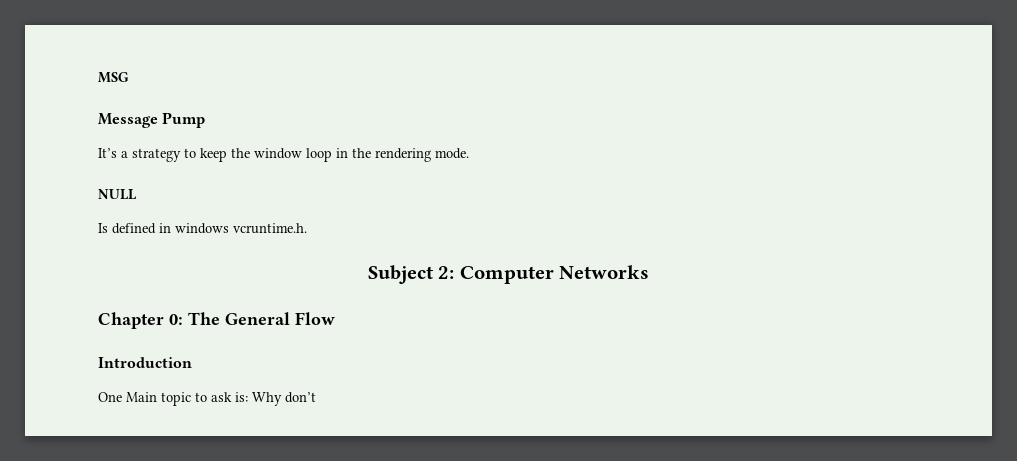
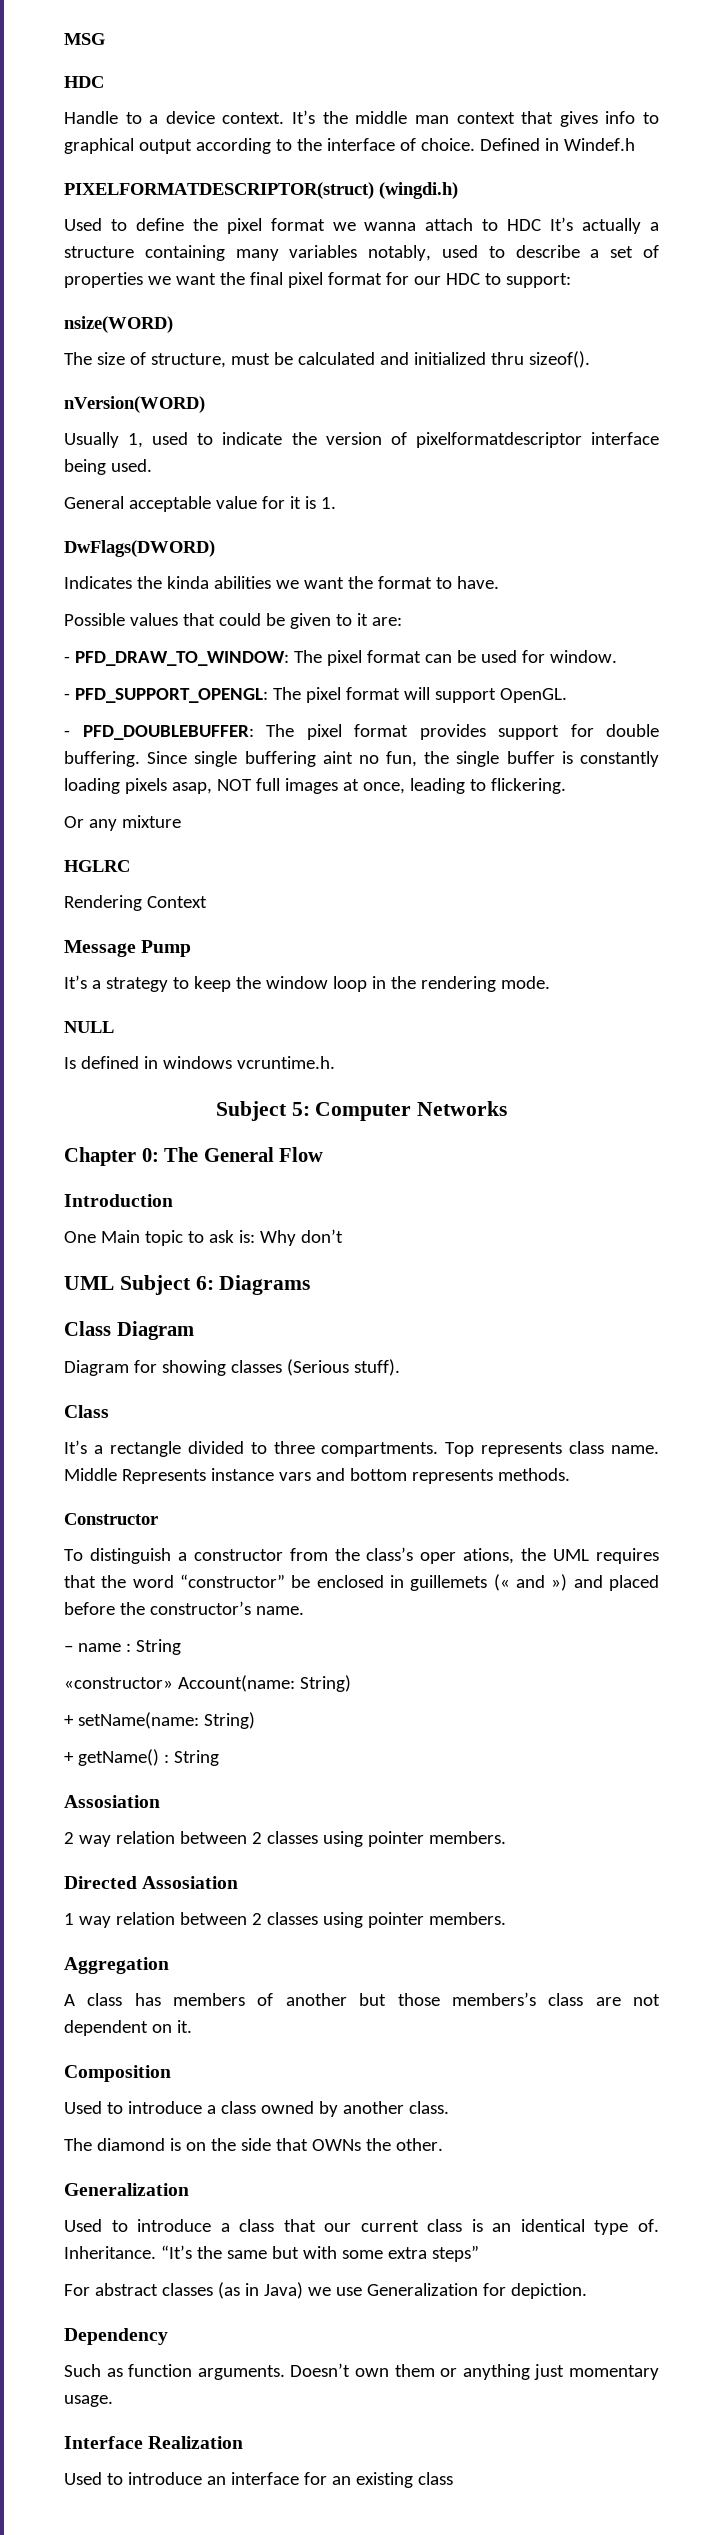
(129, 77) none -> [64,76,104,88] [64,110,660,127] [64,138,635,154] [64,182,458,199] [64,217,659,234] [64,245,659,261] [64,272,571,288] [64,316,173,333] [64,351,590,368] [64,396,205,413] [64,432,659,448] [64,459,152,475] [64,496,336,512] [64,540,215,557] [64,576,499,589] [64,613,402,629] [64,650,617,666] [64,687,567,703] [64,724,659,740] [64,751,659,767] [64,778,566,794] [64,815,181,831] [64,860,130,872] [64,895,207,911] // HDC // Handle to a device context. It’s the middle man context that gives info to graphical output according to the interface of choice. Defined in Windef.h // PIXELFORMATDESCRIPTOR(struct) (wingdi.h) // Used to define the pixel format we wanna attach to HDC It’s actually a structure containing many variables notably, used to describe a set of properties we want the final pixel format for our HDC to support: // nsize(WORD) // The size of structure, must be calculated and initialized thru sizeof(). // nVersion(WORD) // Usually 1, used to indicate the version of pixelformatdescriptor interface being used. // General acceptable value for it is 1. // DwFlags(DWORD) // Indicates the kinda abilities we want the format to have. // Possible values that could be given to it are: // - PFD_DRAW_TO_WINDOW: The pixel format can be used for window. // - PFD_SUPPORT_OPENGL: The pixel format will support OpenGL. // - PFD_DOUBLEBUFFER: The pixel format provides support for double buffering. Since single buffering aint no fun, the single buffer is constantly loading pixels asap, NOT full images at once, leading to flickering. // Or any mixture // HGLRC // Rendering Context
[438,266,455,279] 2: -> [291,1102,310,1116] 5:
(316, 397) none -> [64,1275,311,1295] [64,1321,194,1340] [64,1359,400,1376] [64,1405,109,1418] [64,1440,659,1457] [64,1468,570,1484] [64,1513,158,1525] [64,1547,659,1564] [64,1574,659,1591] [64,1601,304,1615] [64,1639,181,1655] [64,1675,351,1692] [64,1712,255,1729] [64,1749,219,1766] [64,1795,160,1808] [64,1831,506,1847] [64,1876,239,1889] [64,1912,506,1928] [64,1957,169,1974] [64,1992,660,2006] [64,2020,192,2036] [64,2065,171,2082] [64,2101,449,2117] [64,2138,443,2151] [64,2183,189,2196] [64,2219,660,2235] [64,2245,479,2262] [64,2282,587,2299] [64,2328,168,2345] [64,2363,660,2380] [64,2395,113,2407] [64,2436,244,2449] [64,2472,453,2488] // UML Subject 6: Diagrams // Class Diagram // Diagram for showing classes (Serious stuff). // Class // It’s a rectangle divided to three compartments. Top represents class name. Middle Represents instance vars and bottom represents methods. // Constructor // To distinguish a constructor from the class’s oper ations, the UML requires that the word “constructor” be enclosed in guillemets (« and ») and placed before the constructor’s name. // – name : String // «constructor» Account(name: String) // + setName(name: String) // + getName() : String // Assosiation // 2 way relation between 2 classes using pointer members. // Directed Assosiation // 1 way relation between 2 classes using pointer members. // Aggregation // A class has members of another but those members’s class are not dependent on it. // Composition // Used to introduce a class owned by another class. // The diamond is on the side that OWNs the other. // Generalization // Used to introduce a class that our current class is an identical type of. Inheritance. “It’s the same but with some extra steps” // For abstract classes (as in Java) we use Generalization for depiction. // Dependency // Such as function arguments. Doesn’t own them or anything just momentary usage. // Interface Realization // Used to introduce an interface for an existing class

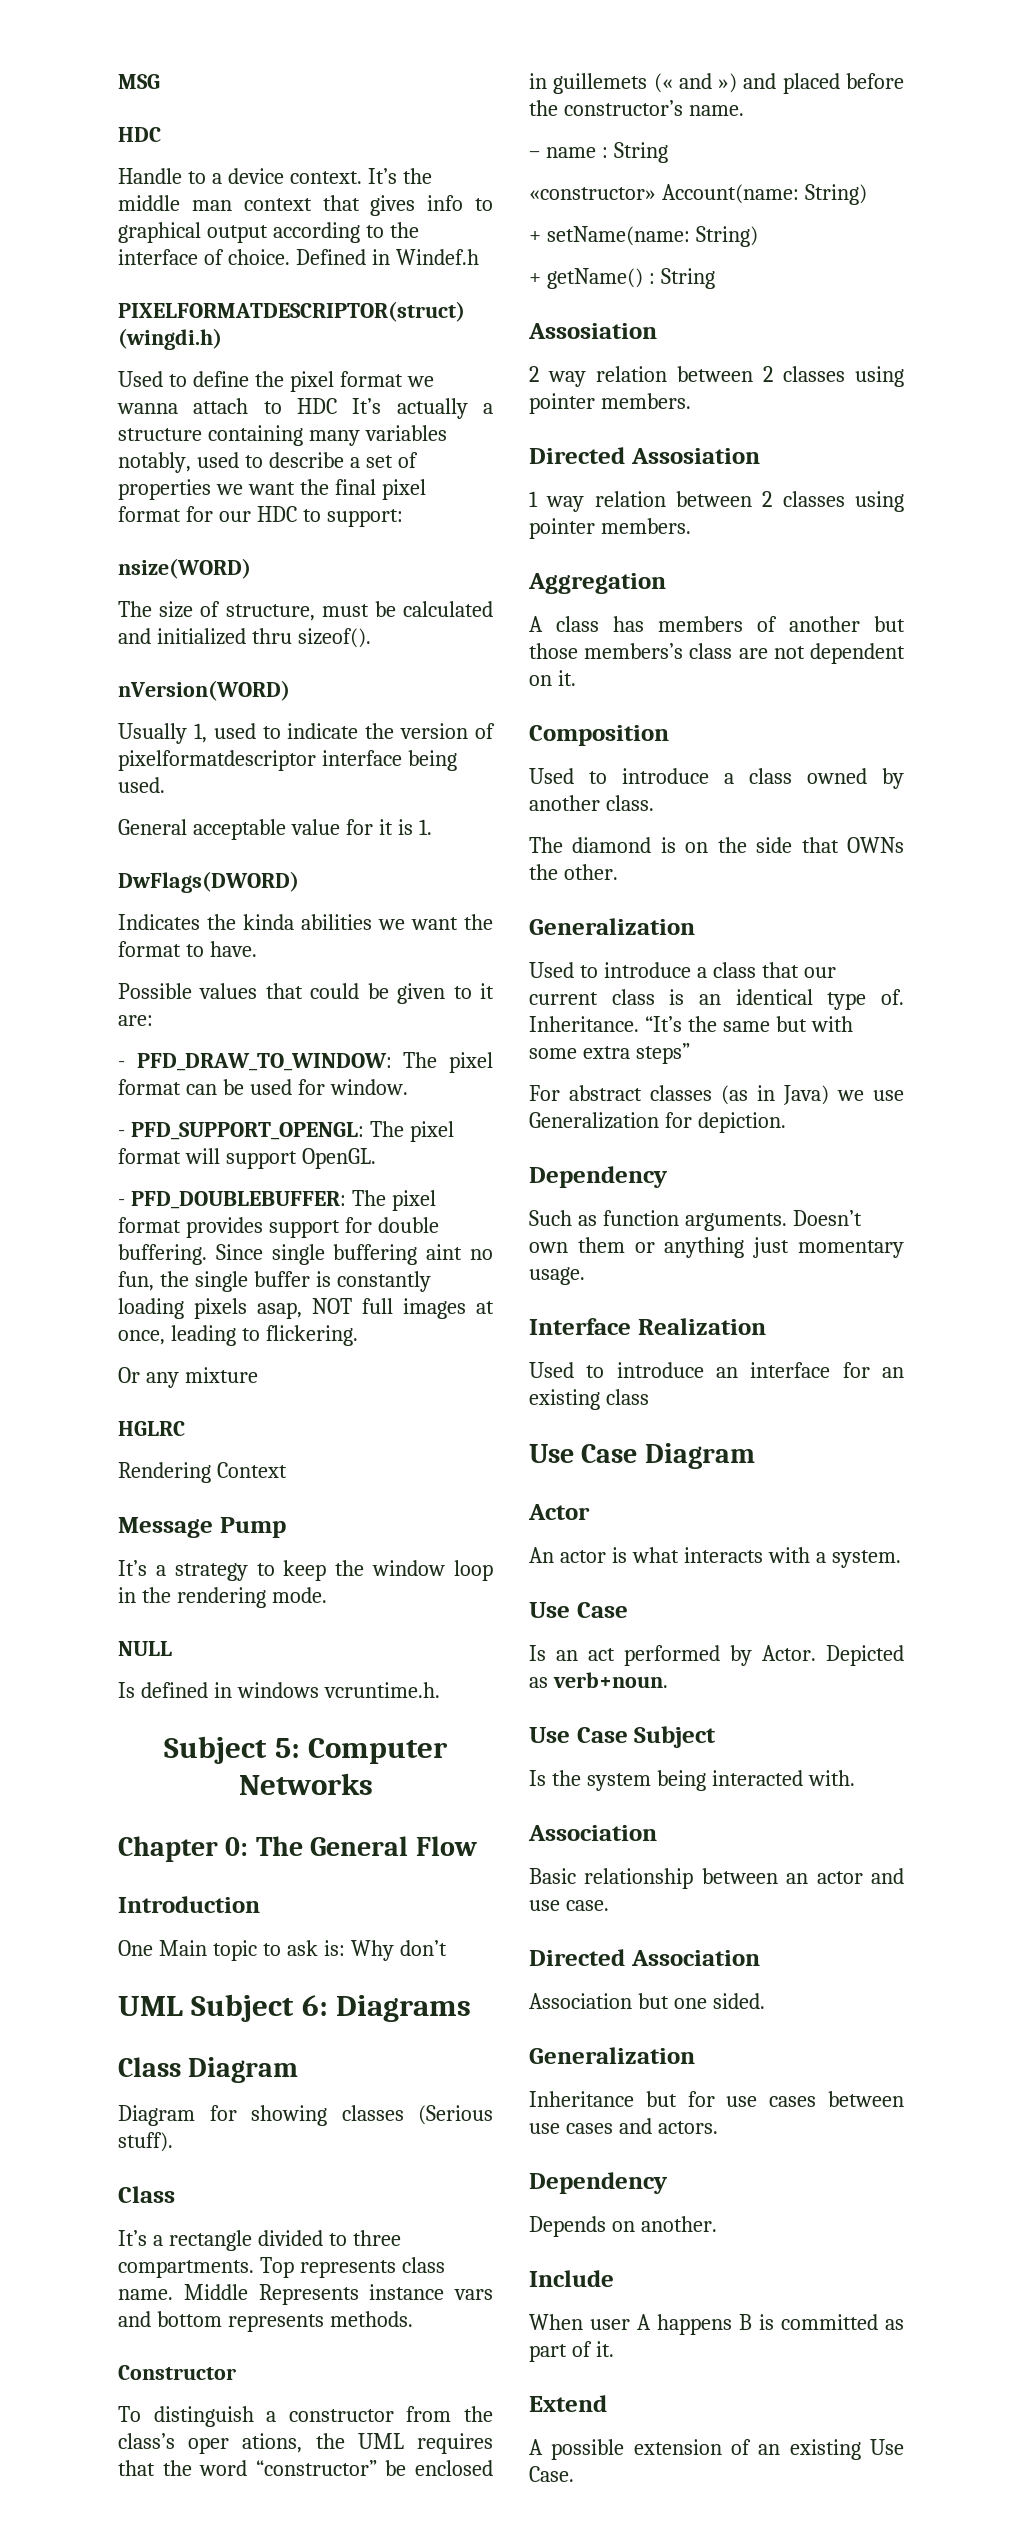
(453, 2478) none -> [529,1443,755,1469] [528,1504,590,1520] [529,1547,901,1568] [529,1602,628,1618] [529,1645,904,1666] [529,1672,668,1688] [529,1726,717,1748] [529,1770,855,1791] [528,1825,657,1841] [529,1868,904,1889] [529,1900,609,1911] [529,1949,760,1966] [529,1993,765,2009] [529,2047,695,2064] [529,2091,904,2107] [529,2118,718,2134] [529,2172,668,2194] [529,2216,717,2237] [529,2270,614,2287] [529,2314,904,2335] [529,2341,614,2362] [529,2395,607,2412] [529,2439,904,2460] [529,2466,574,2482] // Use Case Diagram // Actor // An actor is what interacts with a system. // Use Case // Is an act performed by Actor. Depicted as verb+noun. // Use Case Subject // Is the system being interacted with. // Association // Basic relationship between an actor and use case. // Directed Association // Association but one sided. // Generalization // Inheritance but for use cases between use cases and actors. // Dependency // Depends on another. // Include // When user A happens B is committed as part of it. // Extend // A possible extension of an existing Use Case.

